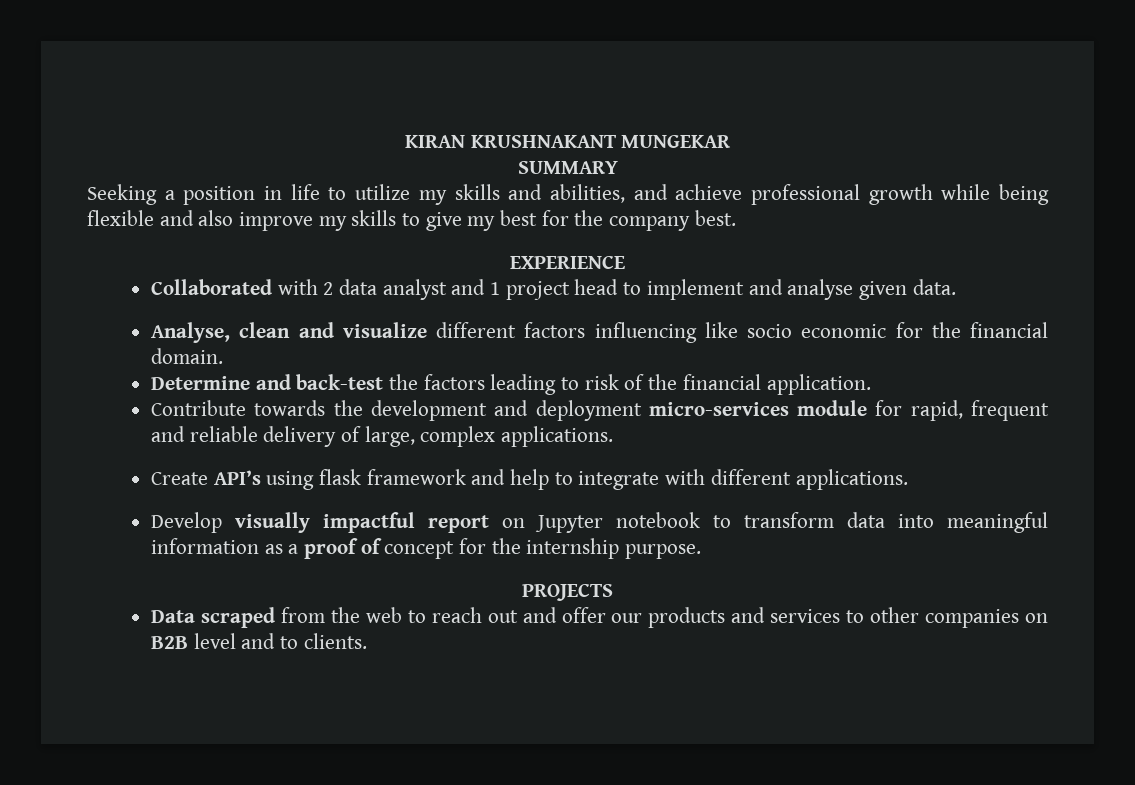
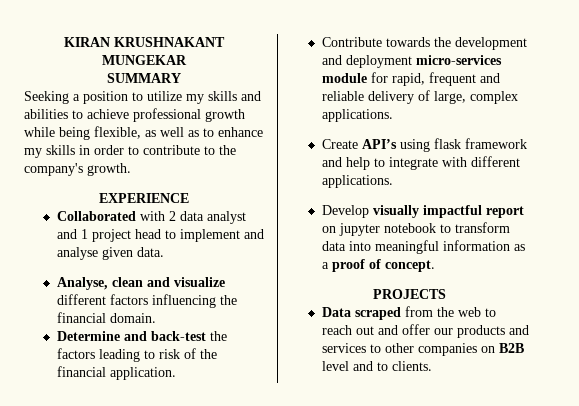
[264,184,320,200] in life -> (128, 97) none
[549,184,668,203] abilities, and -> [24,109,83,119] abilities to
[87,210,736,231] flexible and also improve my skills to give my best for the company best. -> [94,126,263,139] [24,145,236,158] [24,163,131,176] flexible, as well as to enhance my skills in order to contribute to the company's growth.
[704,322,923,338] like socio economic for -> (216, 301) none
[535,515,604,533] Jupyter -> [338,223,380,236] jupyter
[384,538,702,559] concept for the internship purpose. -> [384,260,435,272] concept.

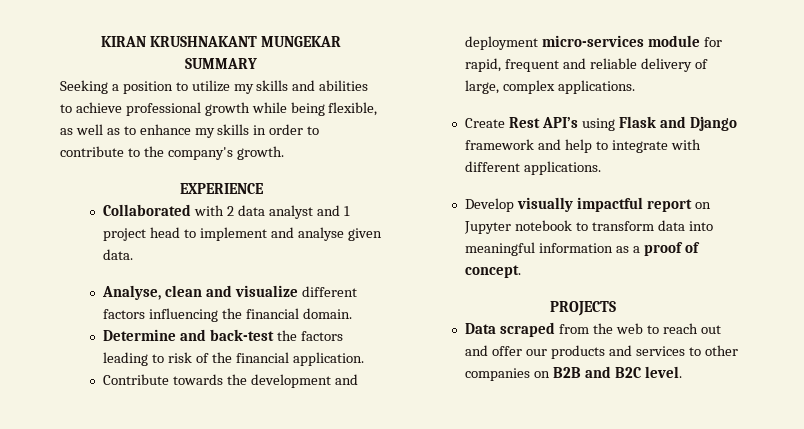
(358, 144) none -> [509,117,541,128] Rest
[433,138,461,149] flask -> [618,116,737,131] Flask and Django
[338,223,380,236] jupyter -> [464,221,512,234] Jupyter
[321,361,432,371] level and to clients. -> [584,366,682,378] and B2C level.

